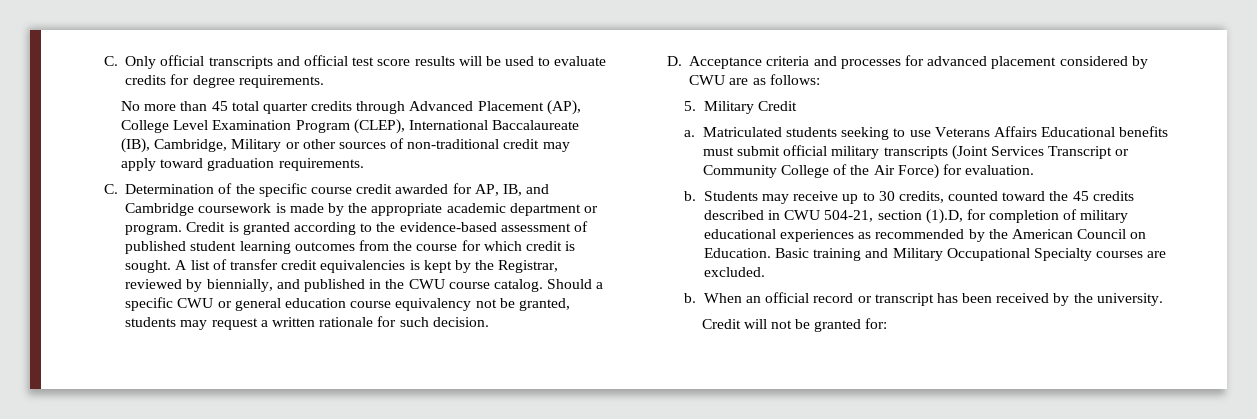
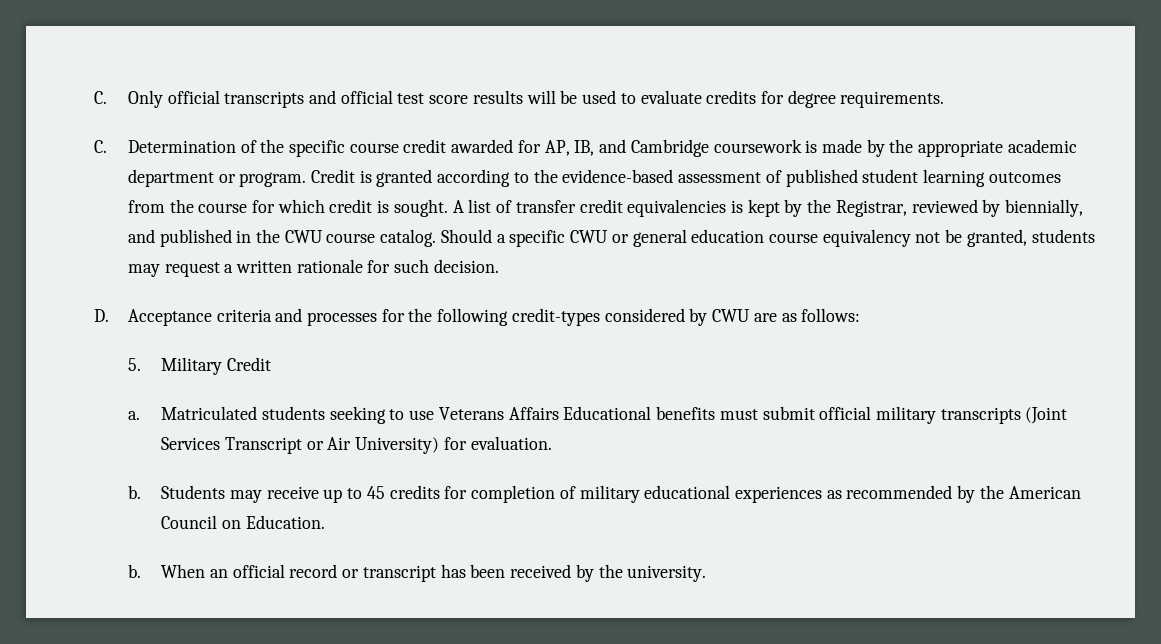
[121,100,581,115] [121,119,580,134] [121,138,570,153] [121,158,364,171] // No more than 45 total quarter credits through Advanced Placement (AP), College Level Examination Program (CLEP), International Baccalaureate (IB), Cambridge, Military or other sources of non-traditional credit may apply toward graduation requirements. -> (945, 99) none
[927,56,1057,69] advanced placement -> [408,308,600,326] the following credit-types
[702,164,939,179] Community College of the Air Force) -> [327,437,440,454] Air University)
[878,191,1134,203] [703,209,963,224] 30 credits, counted toward the 45 credits described in CWU 504-21, section (1).D, -> [366,485,440,499] 45 credits
[774,248,1167,261] [703,267,765,277] Basic training and Military Occupational Specialty courses are excluded. -> (325, 522) none
[701,318,888,332] // Credit will not be granted for: -> (707, 573) none

